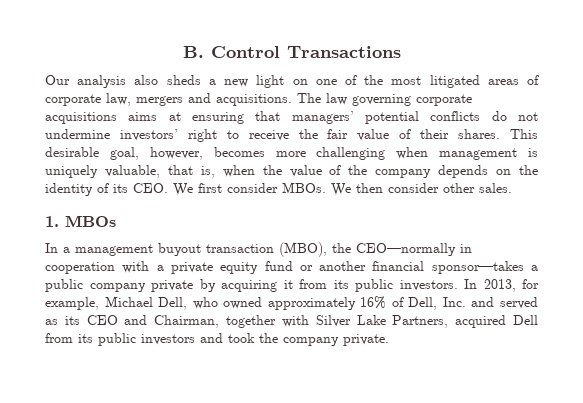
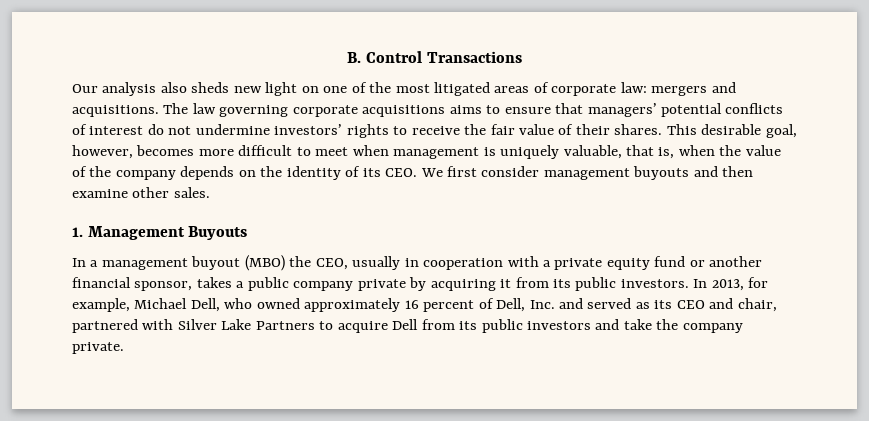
[208,79,216,85] a -> (230, 87) none
[106,93,131,106] law, -> [620,82,647,93] law:
[168,112,244,124] at ensuring -> [486,105,551,114] to ensure
(481, 116) none -> [72,124,144,135] of interest
[187,129,217,142] right -> [346,124,389,138] rights
[316,147,386,160] challenging -> [238,145,349,156] difficult to meet
[282,182,439,196] MBOs. We then consider -> [543,166,754,180] [72,189,128,198] management buyouts and then examine
[65,215,116,227] MBOs -> [87,226,248,240] Management Buyouts
[206,242,456,257] transaction (MBO), the CEO—normally -> [244,255,401,271] (MBO) the CEO, usually
[431,261,524,274] sponsor—takes -> [134,277,232,291] sponsor, takes
[360,296,387,309] 16% -> [404,300,475,312] 16 percent
[154,315,277,328] Chairman, together -> [737,298,777,312] [72,319,138,333] chair, partnered
[392,315,507,328] Partners, acquired -> [255,321,388,333] Partners to acquire
[228,333,255,343] took -> [623,319,652,330] take

